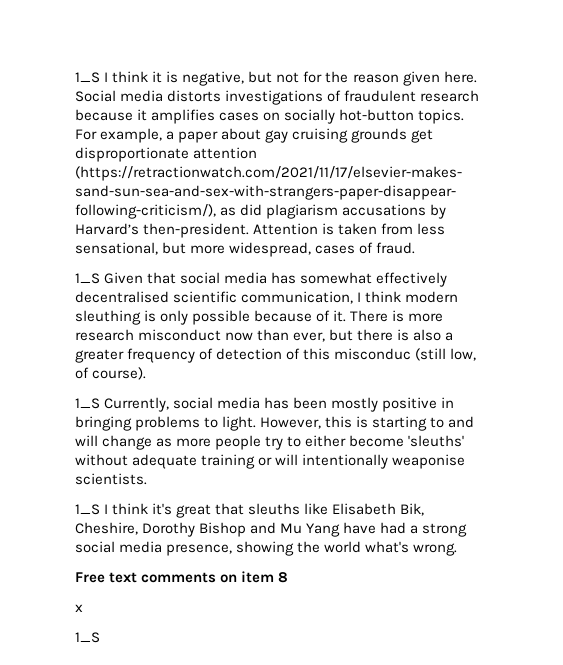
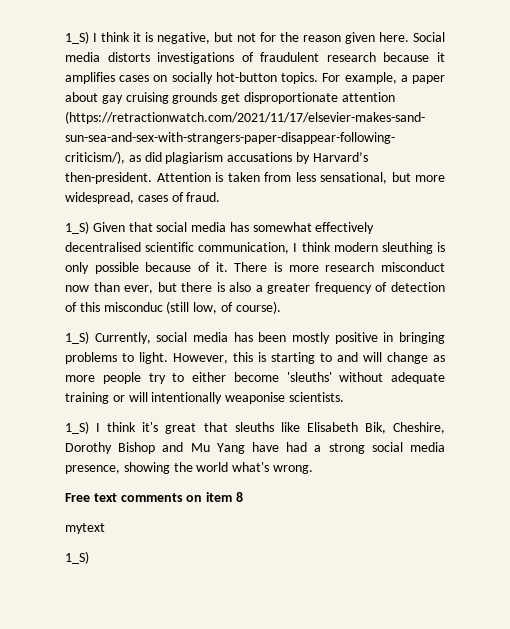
[75,72,100,83] 1_S -> [65,31,89,44] 1_S)
[75,273,100,284] 1_S -> [65,221,89,234] 1_S)
[75,398,100,409] 1_S -> [65,331,89,344] 1_S)
[75,504,100,515] 1_S -> [65,421,89,434] 1_S)
[75,604,83,612] [75,632,100,643] x // 1_S -> [65,523,105,534] [65,551,89,564] mytext // 1_S)

